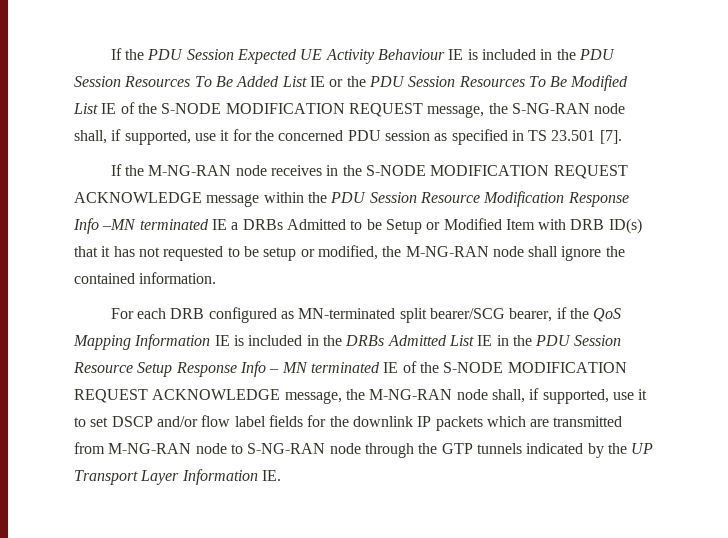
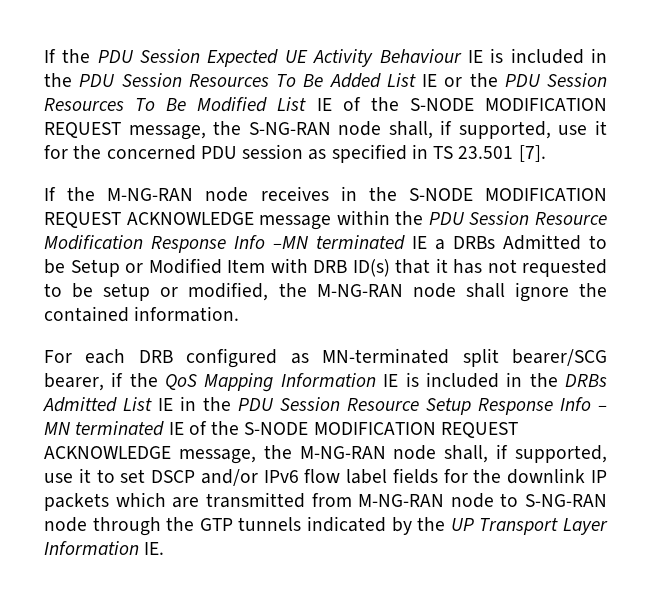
(198, 421) none -> [263,470,299,483] IPv6

